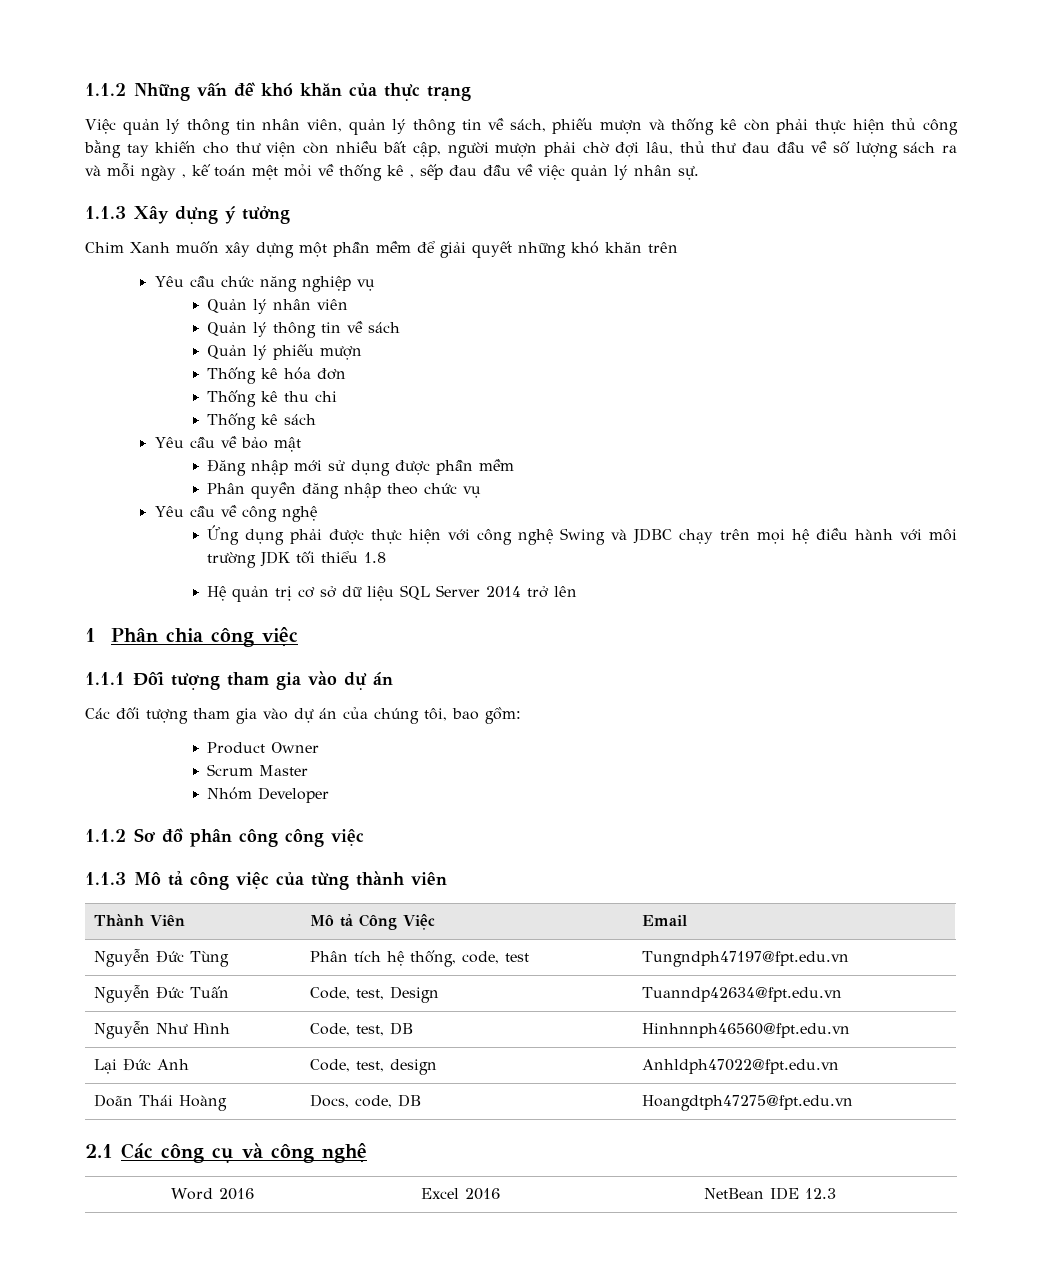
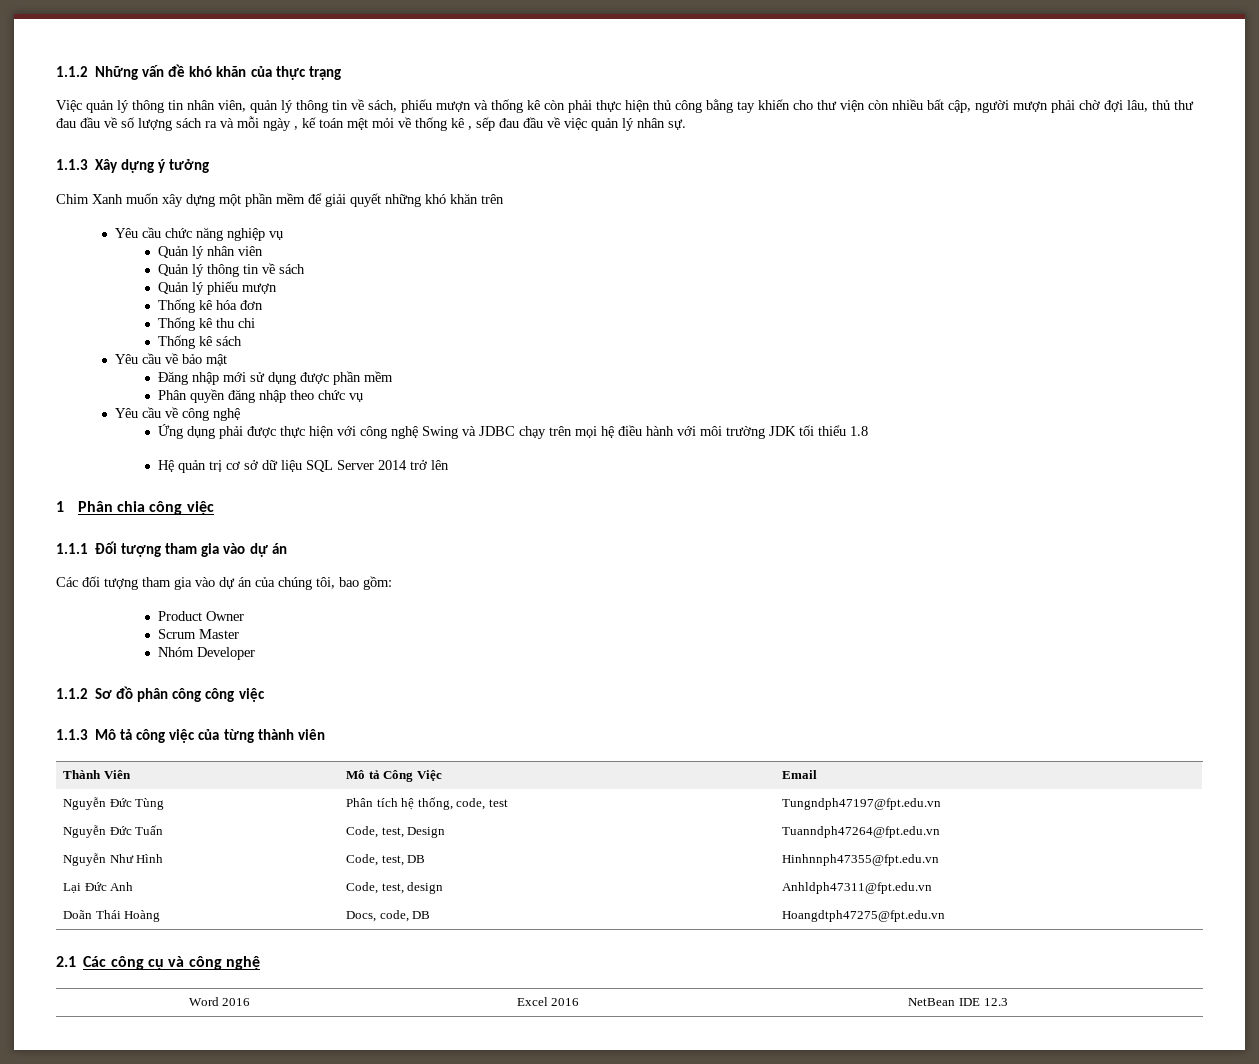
[642,987,843,1002] Tuanndp42634@fpt.edu.vn -> [781,826,940,838] Tuanndph47264@fpt.edu.vn
[642,1023,851,1038] Hinhnnph46560@fpt.edu.vn -> [781,854,939,866] Hinhnnph47355@fpt.edu.vn
[642,1059,840,1074] Anhldph47022@fpt.edu.vn -> [781,882,932,894] Anhldph47311@fpt.edu.vn

